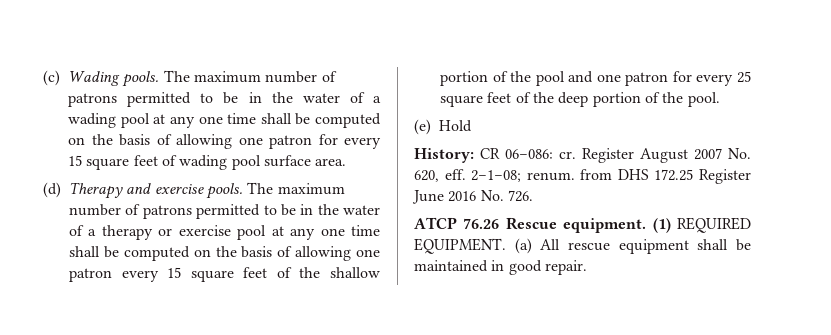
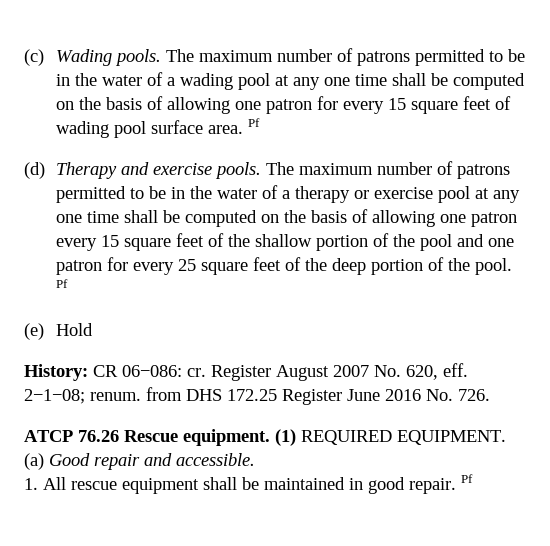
(347, 162) none -> [248,118,261,127] Pf
(720, 99) none -> [56,279,69,288] Pf
(532, 246) none -> [49,453,255,470] [24,478,38,490] Good repair and accessible. // 1.
(587, 267) none -> [461,474,473,483] Pf

